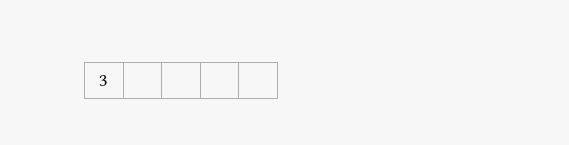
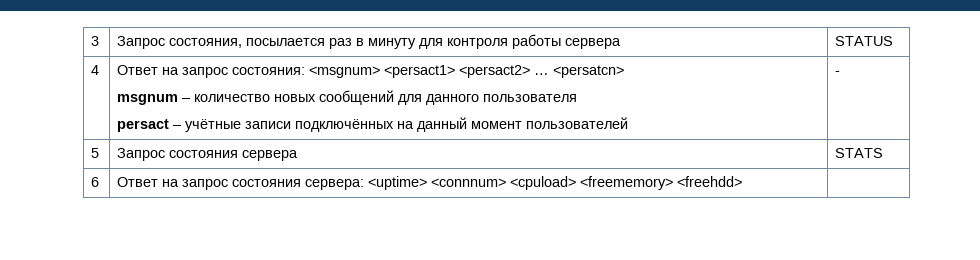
(108, 80) | | -> [116,34,621,49] [834,36,893,46] [90,65,99,75] [116,65,624,78] [116,90,577,105] [116,117,628,132] [834,71,840,75] [90,148,99,158] [116,148,298,161] [834,148,883,158] [90,177,99,187] [116,176,742,190] Запрос состояния, посылается раз в минуту для контроля работы сервера | STATUS // 4 | Ответ на запрос состояния: <msgnum> <persact1> <persact2> … <persatcn> // msgnum – количество новых сообщений для данного пользователя // persact – учётные записи подключённых на данный момент пользователей | - // 5 | Запрос состояния сервера | STATS // 6 | Ответ на запрос состояния сервера: <uptime> <connnum> <cpuload> <freememory> <freehdd>

